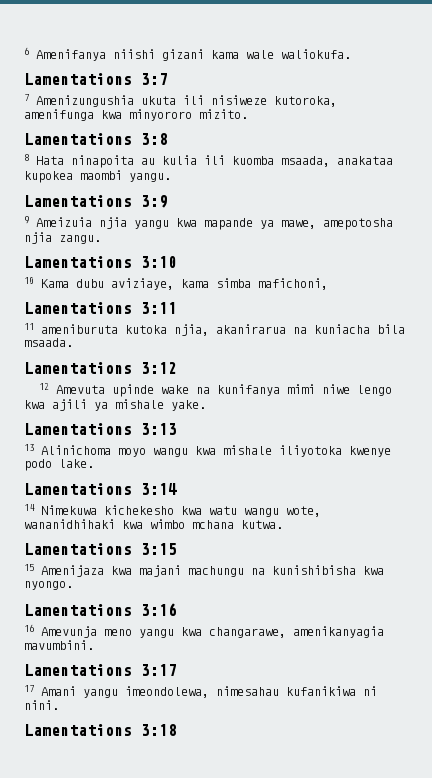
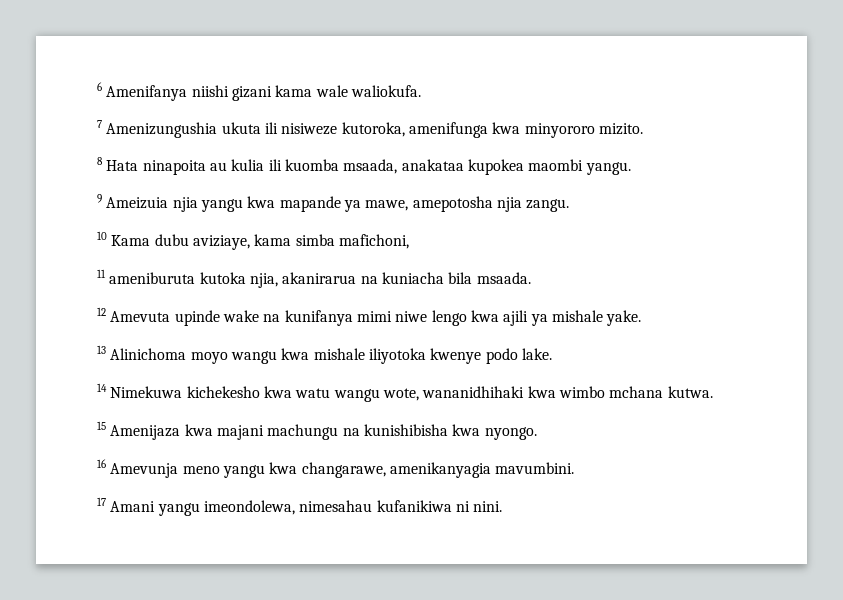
[24,73,168,85] // Lamentations 3:7 -> (421, 91) none
[24,133,168,145] // Lamentations 3:8 -> (643, 129) none
[24,195,168,208] // Lamentations 3:9 -> (631, 168) none
[24,256,177,268] // Lamentations 3:10 -> (570, 205) none
[24,302,177,314] // Lamentations 3:11 -> (409, 241) none
[24,362,177,374] // Lamentations 3:12 -> (531, 278) none
[24,423,177,435] // Lamentations 3:13 -> (642, 318) none
[24,483,177,495] // Lamentations 3:14 -> (552, 354) none
[24,543,177,555] // Lamentations 3:15 -> (713, 392) none
[24,603,177,616] // Lamentations 3:16 -> (537, 433) none
[24,664,177,676] // Lamentations 3:17 -> (575, 468) none
[24,724,177,736] // Lamentations 3:18 -> (503, 506) none

